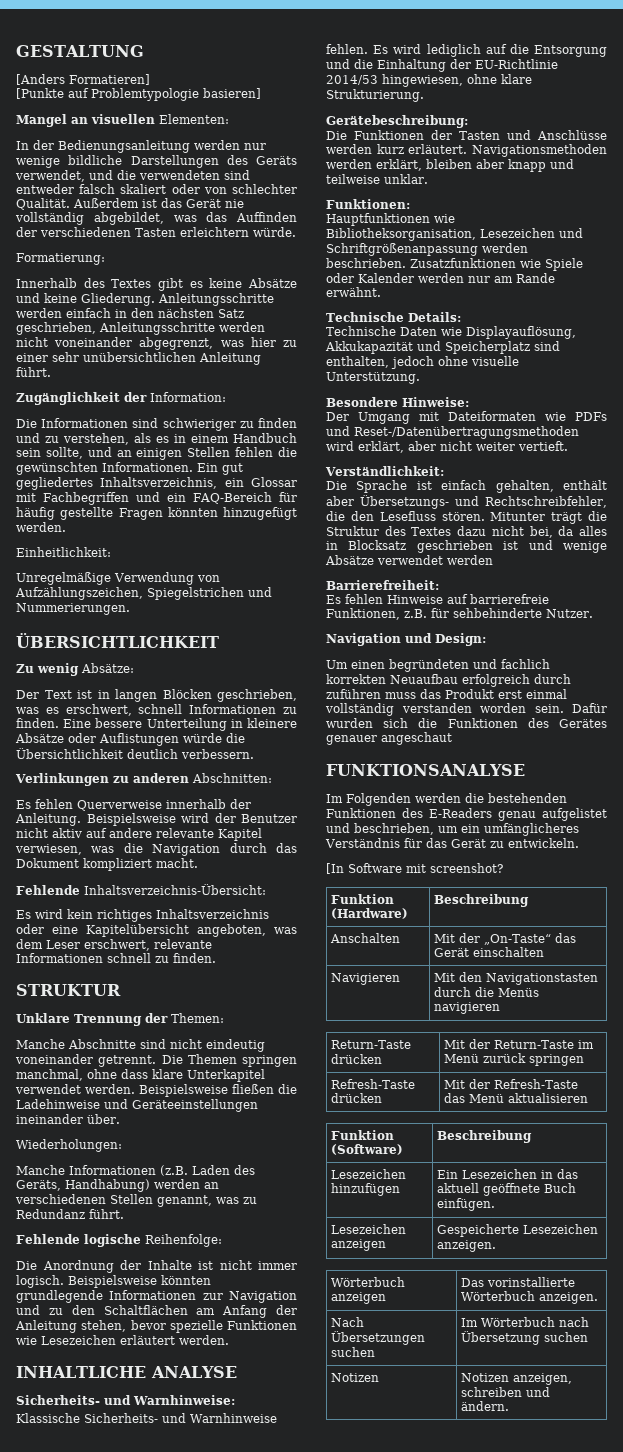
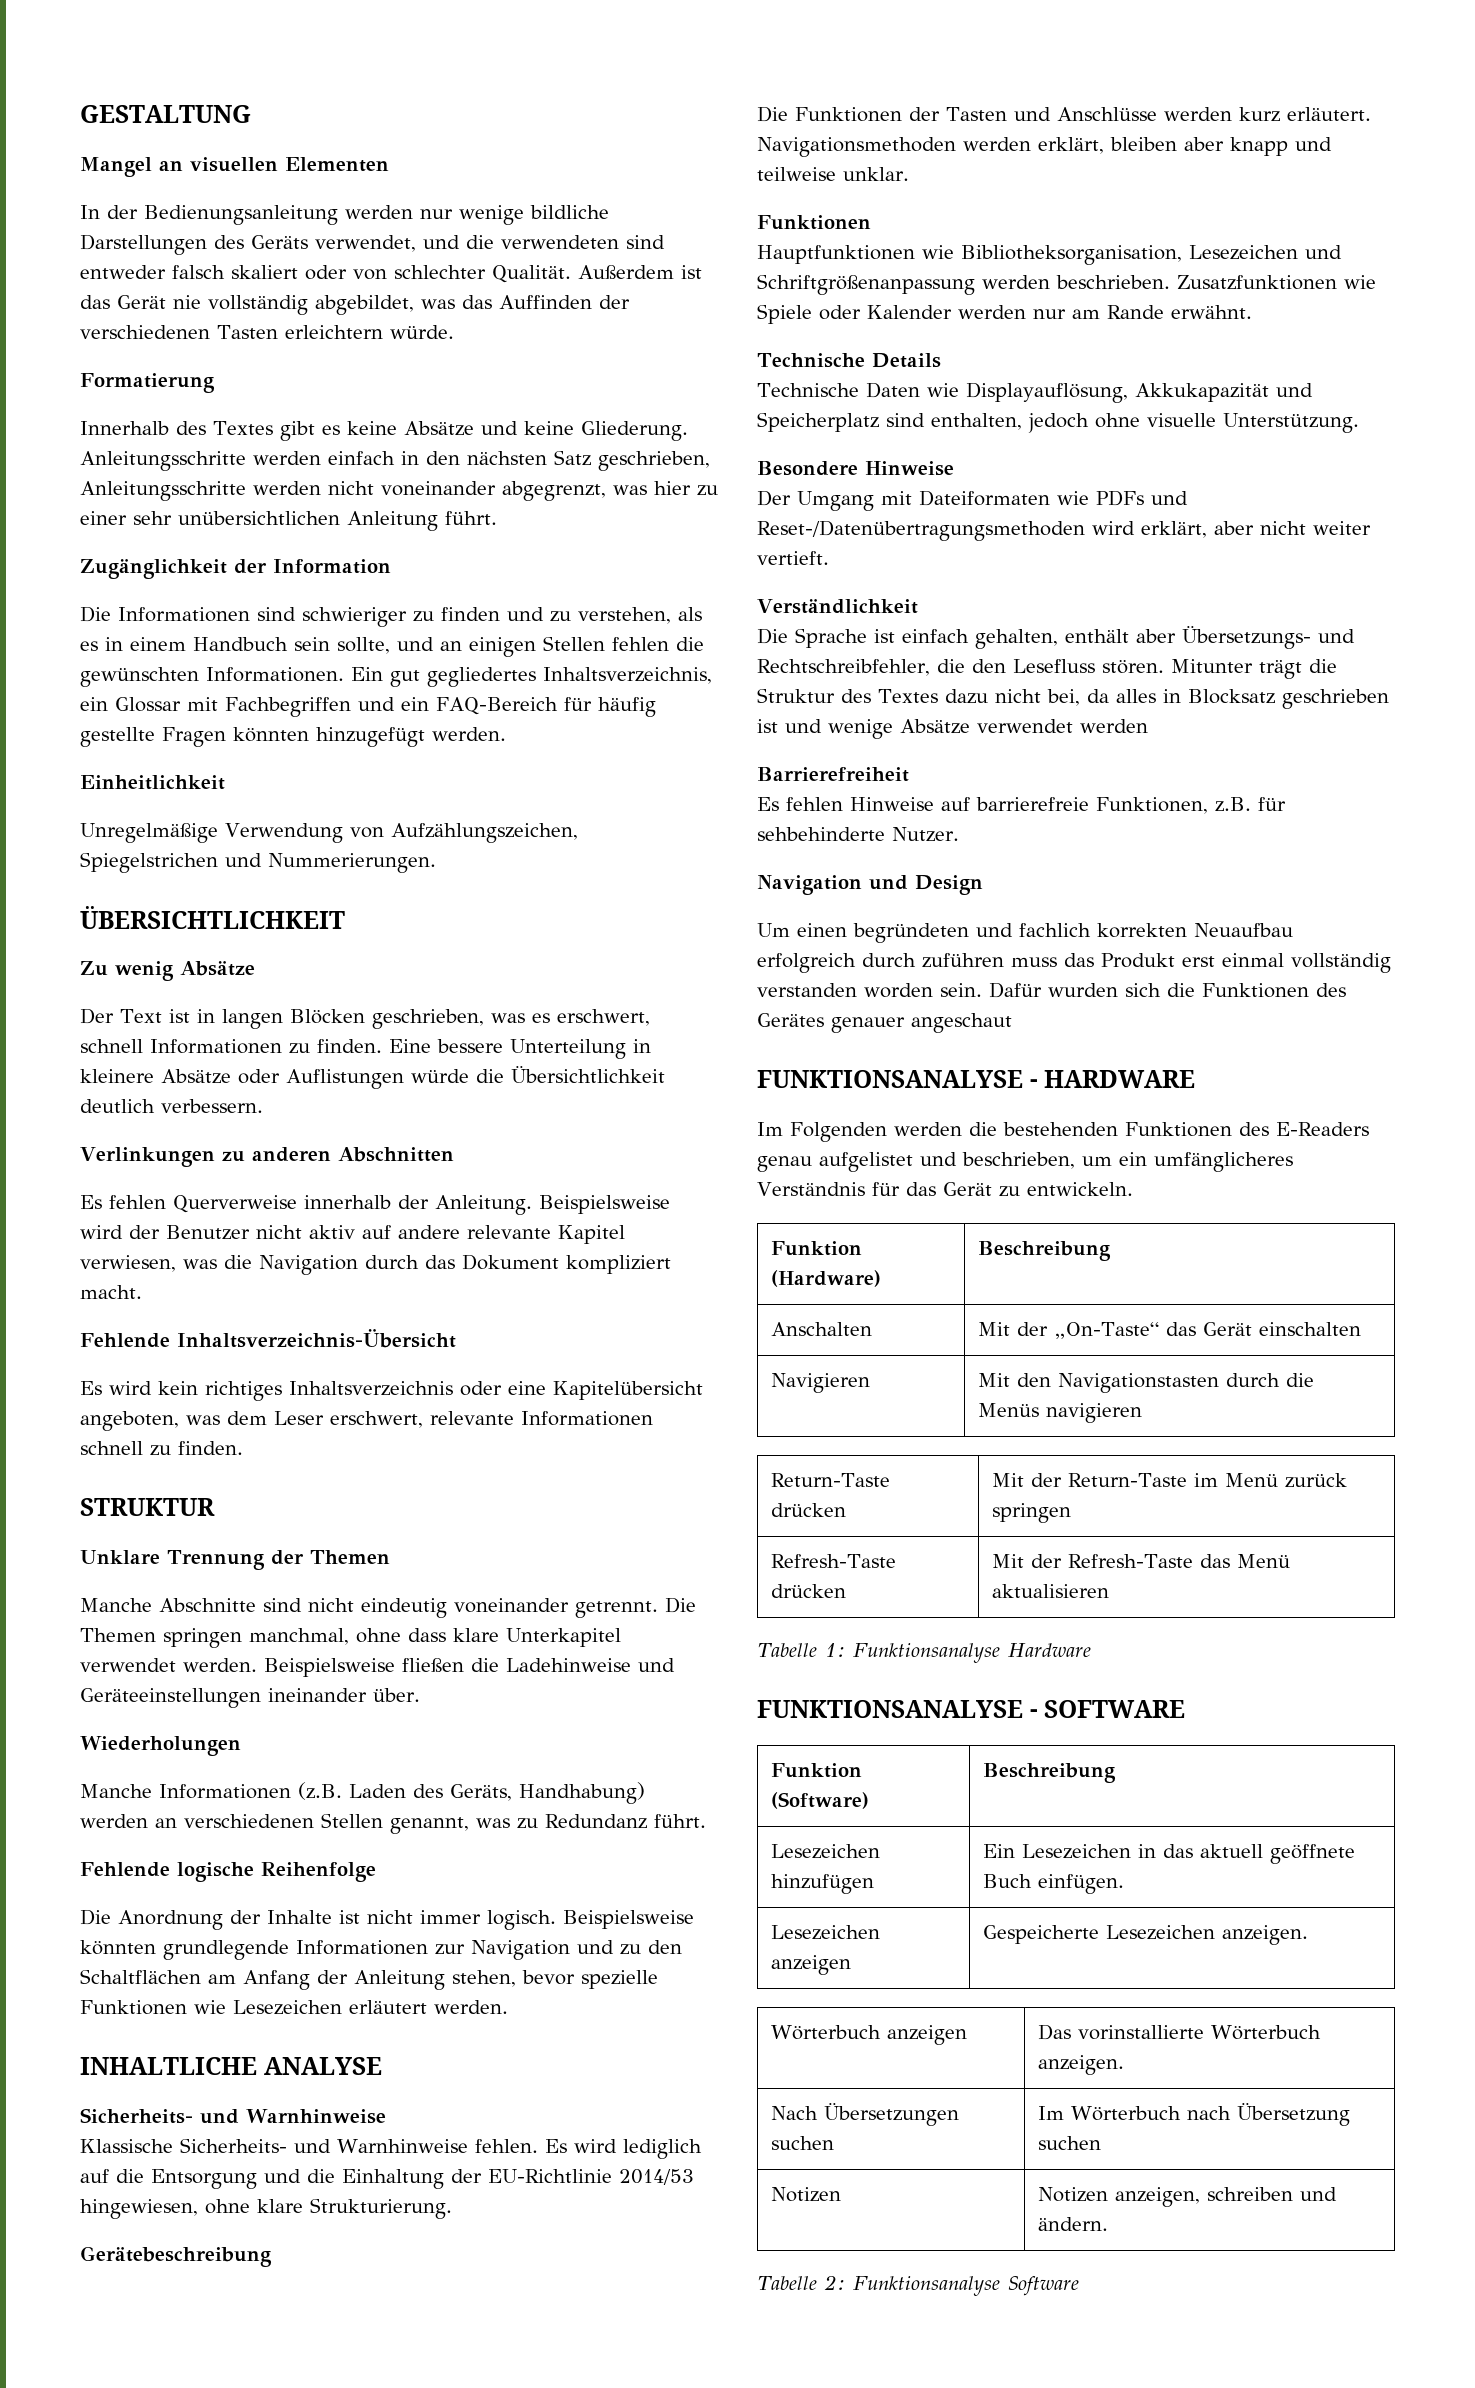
[16,74,150,85] [16,88,261,101] // [Anders Formatieren] // [Punkte auf Problemtypologie basieren] -> (251, 114) none
[159,114,229,124] Elementen: -> [285,157,389,172] Elementen
[16,253,105,265] Formatierung: -> [80,373,215,393] Formatierung
[150,392,226,402] Information: -> [273,559,391,574] Information
[16,547,111,557] Einheitlichkeit: -> [80,775,225,790] Einheitlichkeit
[81,663,134,673] Absätze: -> [180,961,255,976] Absätze
[191,773,272,783] Abschnitten: -> [337,1147,454,1162] Abschnitten
[84,884,266,895] Inhaltsverzeichnis-Übersicht: -> [177,1329,456,1348] Inhaltsverzeichnis-Übersicht
[171,1013,224,1023] Themen: -> [309,1550,390,1564] Themen
[16,1139,122,1152] Wiederholungen: -> [80,1736,241,1756] Wiederholungen
[145,1234,222,1247] Reihenfolge: -> [261,1862,376,1882] Reihenfolge
[133,1395,235,1405] Warnhinweise: -> [246,2109,386,2124] Warnhinweise
[326,115,468,128] Gerätebeschreibung: -> [80,2246,272,2267] Gerätebeschreibung
[326,199,410,209] Funktionen: -> [757,215,871,230] Funktionen
[407,312,461,322] Details: -> [871,353,941,368] Details
[402,397,469,407] Hinweise: -> [865,461,954,476] Hinweise
[325,466,444,476] Verständlichkeit: -> [757,599,918,614] Verständlichkeit
[326,580,439,590] Barrierefreiheit: -> [757,767,909,782] Barrierefreiheit
[435,633,486,646] Design: -> [915,875,983,895] Design
(525, 770) none -> [1029,1070,1196,1088] - HARDWARE
[326,863,503,874] // [In Software mit screenshot? -> (1133, 1189) none
(589, 1098) none -> [757,1643,1091,1663] [757,1700,1186,1718] // Tabelle 1: Funktionsanalyse Hardware // FUNKTIONSANALYSE - SOFTWARE
(510, 1406) none -> [757,2275,1079,2296] // Tabelle 2: Funktionsanalyse Software

